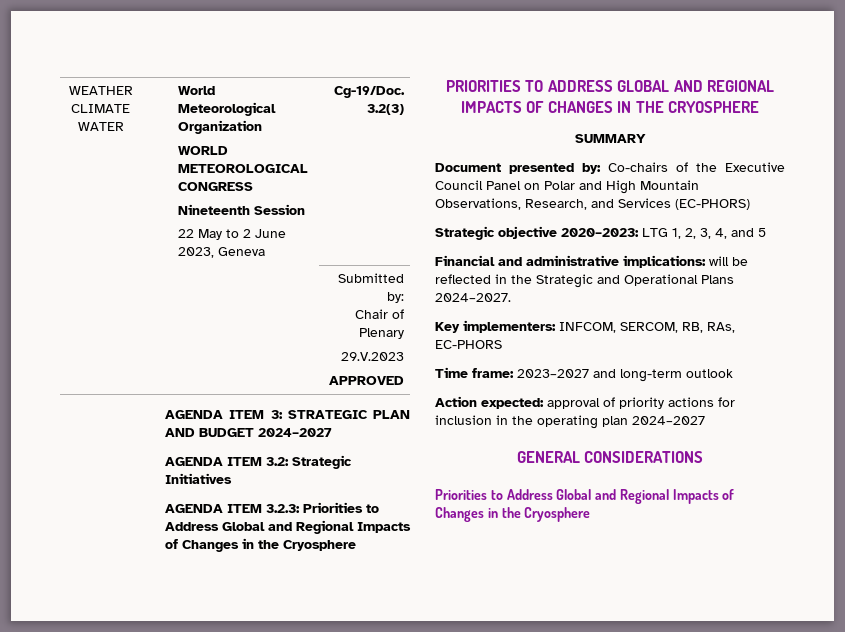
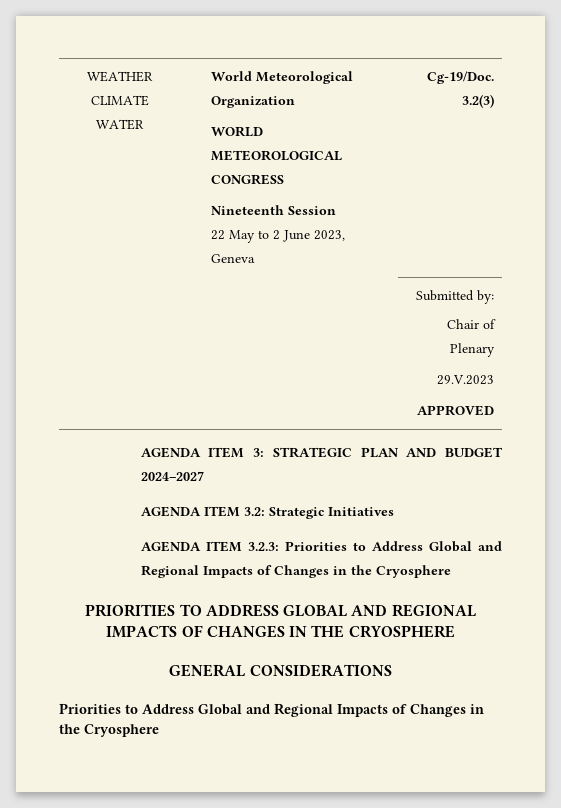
[574,134,646,143] [435,162,785,174] [435,180,699,194] [435,198,750,210] [435,226,766,240] [435,255,748,268] [435,274,734,288] [435,293,511,302] [435,320,735,333] [435,340,502,349] [435,367,733,382] [435,396,735,409] [435,415,705,429] // SUMMARY // Document presented by: Co-chairs of the Executive Council Panel on Polar and High Mountain Observations, Research, and Services (EC-PHORS) // Strategic objective 2020–2023: LTG 1, 2, 3, 4, and 5 // Financial and administrative implications: will be reflected in the Strategic and Operational Plans 2024–2027. // Key implementers: INFCOM, SERCOM, RB, RAs, EC-PHORS // Time frame: 2023–2027 and long-term outlook // Action expected: approval of priority actions for inclusion in the operating plan 2024–2027 -> (455, 631) none

